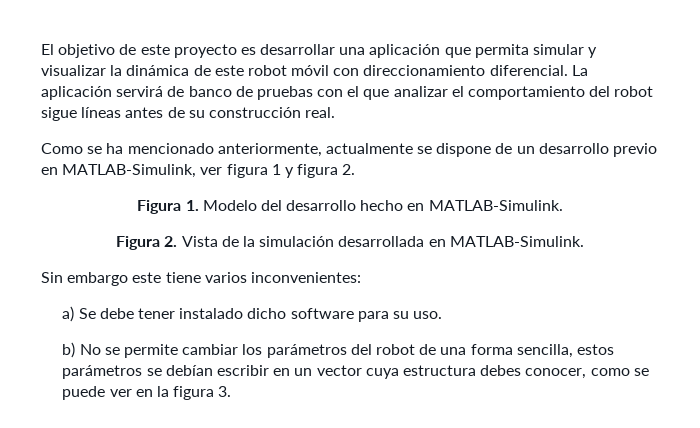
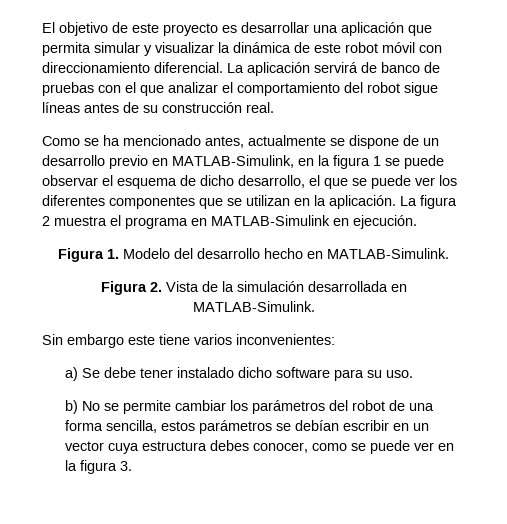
[217,143,322,157] anteriormente, -> [205,136,244,148] antes,
[200,164,356,178] ver figura 1 y figura 2. -> [298,155,444,169] [42,175,457,189] [42,195,457,209] [42,215,417,229] en la figura 1 se puede observar el esquema de dicho desarrollo, el que se puede ver los diferentes componentes que se utilizan en la aplicación. La figura 2 muestra el programa en MATLAB-Simulink en ejecución.

